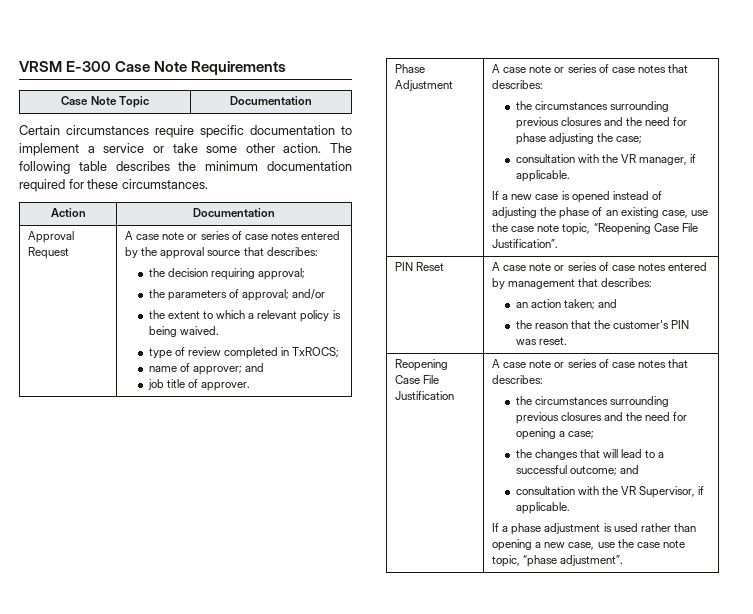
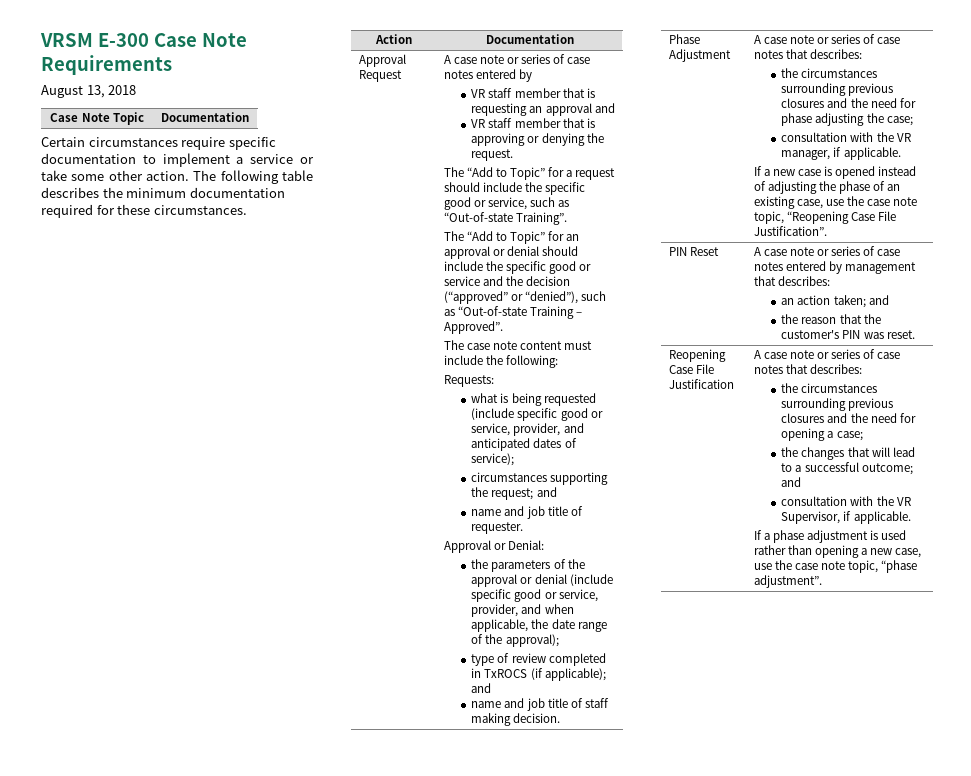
(287, 68) none -> [41,85,137,98] // August 13, 2018
[141,247,318,259] [148,268,306,280] [148,289,326,301] [148,310,341,322] [148,326,219,337] the approval source that describes: // the decision requiring approval; // the parameters of approval; and/or // the extent to which a relevant policy is being waived. -> [471,88,595,98] [471,103,615,116] [471,118,595,128] [471,133,604,146] [471,149,514,161] [443,167,616,180] [443,182,586,195] [443,197,570,210] [443,212,567,225] [443,231,580,244] [443,246,579,259] [443,261,592,274] [443,276,571,286] [443,291,607,304] [443,306,583,319] [443,321,503,334] [443,340,593,350] [443,355,559,368] [443,375,494,387] [471,393,596,406] [471,408,603,421] [471,423,584,436] [471,438,577,451] [471,453,515,466] [471,472,609,485] [471,487,557,500] [471,506,583,519] [471,522,524,534] [443,540,545,553] [471,559,585,572] [471,574,613,587] [471,589,598,602] [471,604,574,617] [471,619,607,632] [471,634,559,647] // VR staff member that is requesting an approval and // VR staff member that is approving or denying the request. // The “Add to Topic” for a request should include the specific good or service, such as “Out-of-state Training”. // The “Add to Topic” for an approval or denial should include the specific good or service and the decision (“approved” or “denied”), such as “Out-of-state Training – Approved”. // The case note content must include the following: // Requests: // what is being requested (include specific good or service, provider, and anticipated dates of service); // circumstances supporting the request; and // name and job title of requester. // Approval or Denial: // the parameters of the approval or denial (include specific good or service, provider, and when applicable, the date range of the approval);
[292,347,340,358] [148,363,265,375] [147,379,251,391] TxROCS; // name of approver; and // job title of approver. -> [484,668,606,681] [471,683,492,693] [471,698,609,711] [471,713,561,726] TxROCS (if applicable); and // name and job title of staff making decision.

